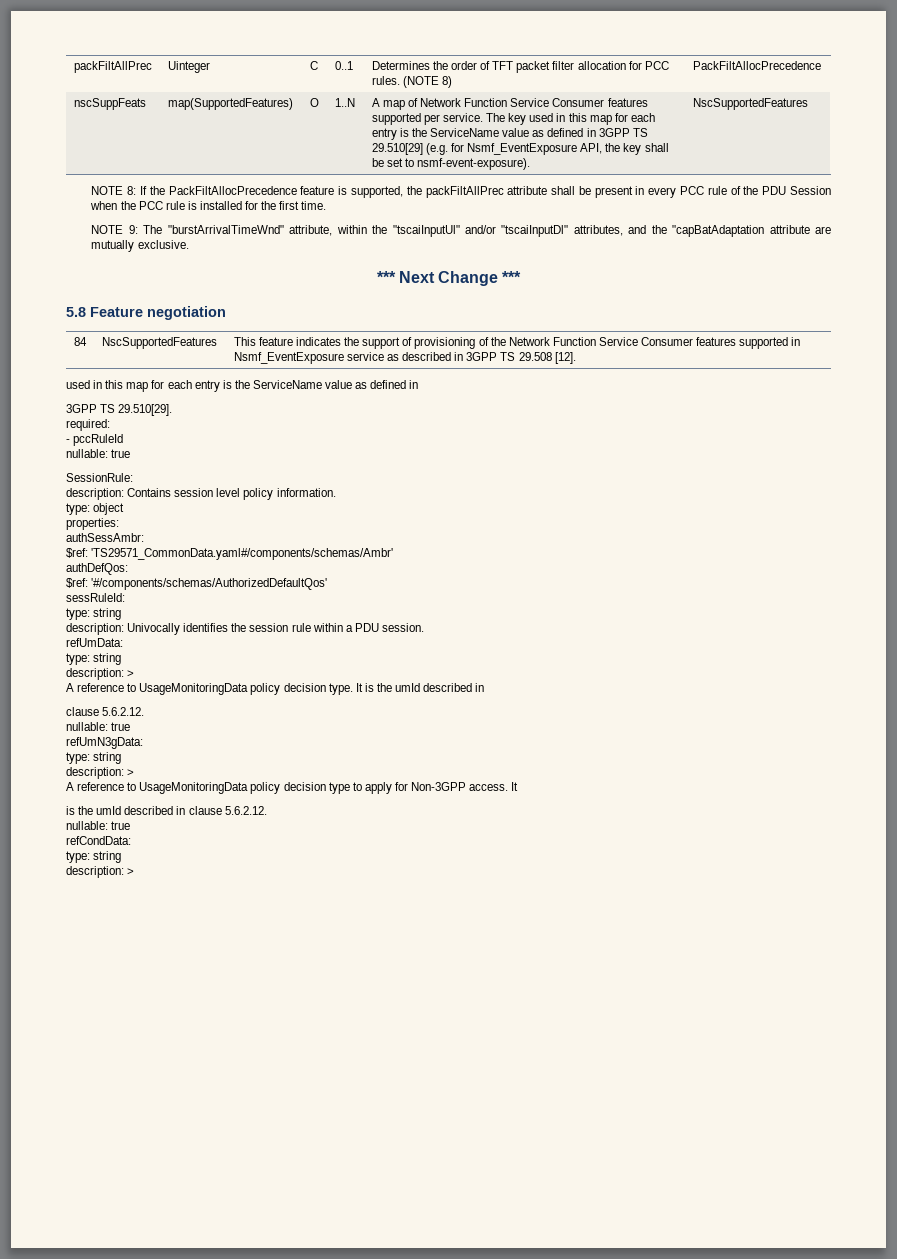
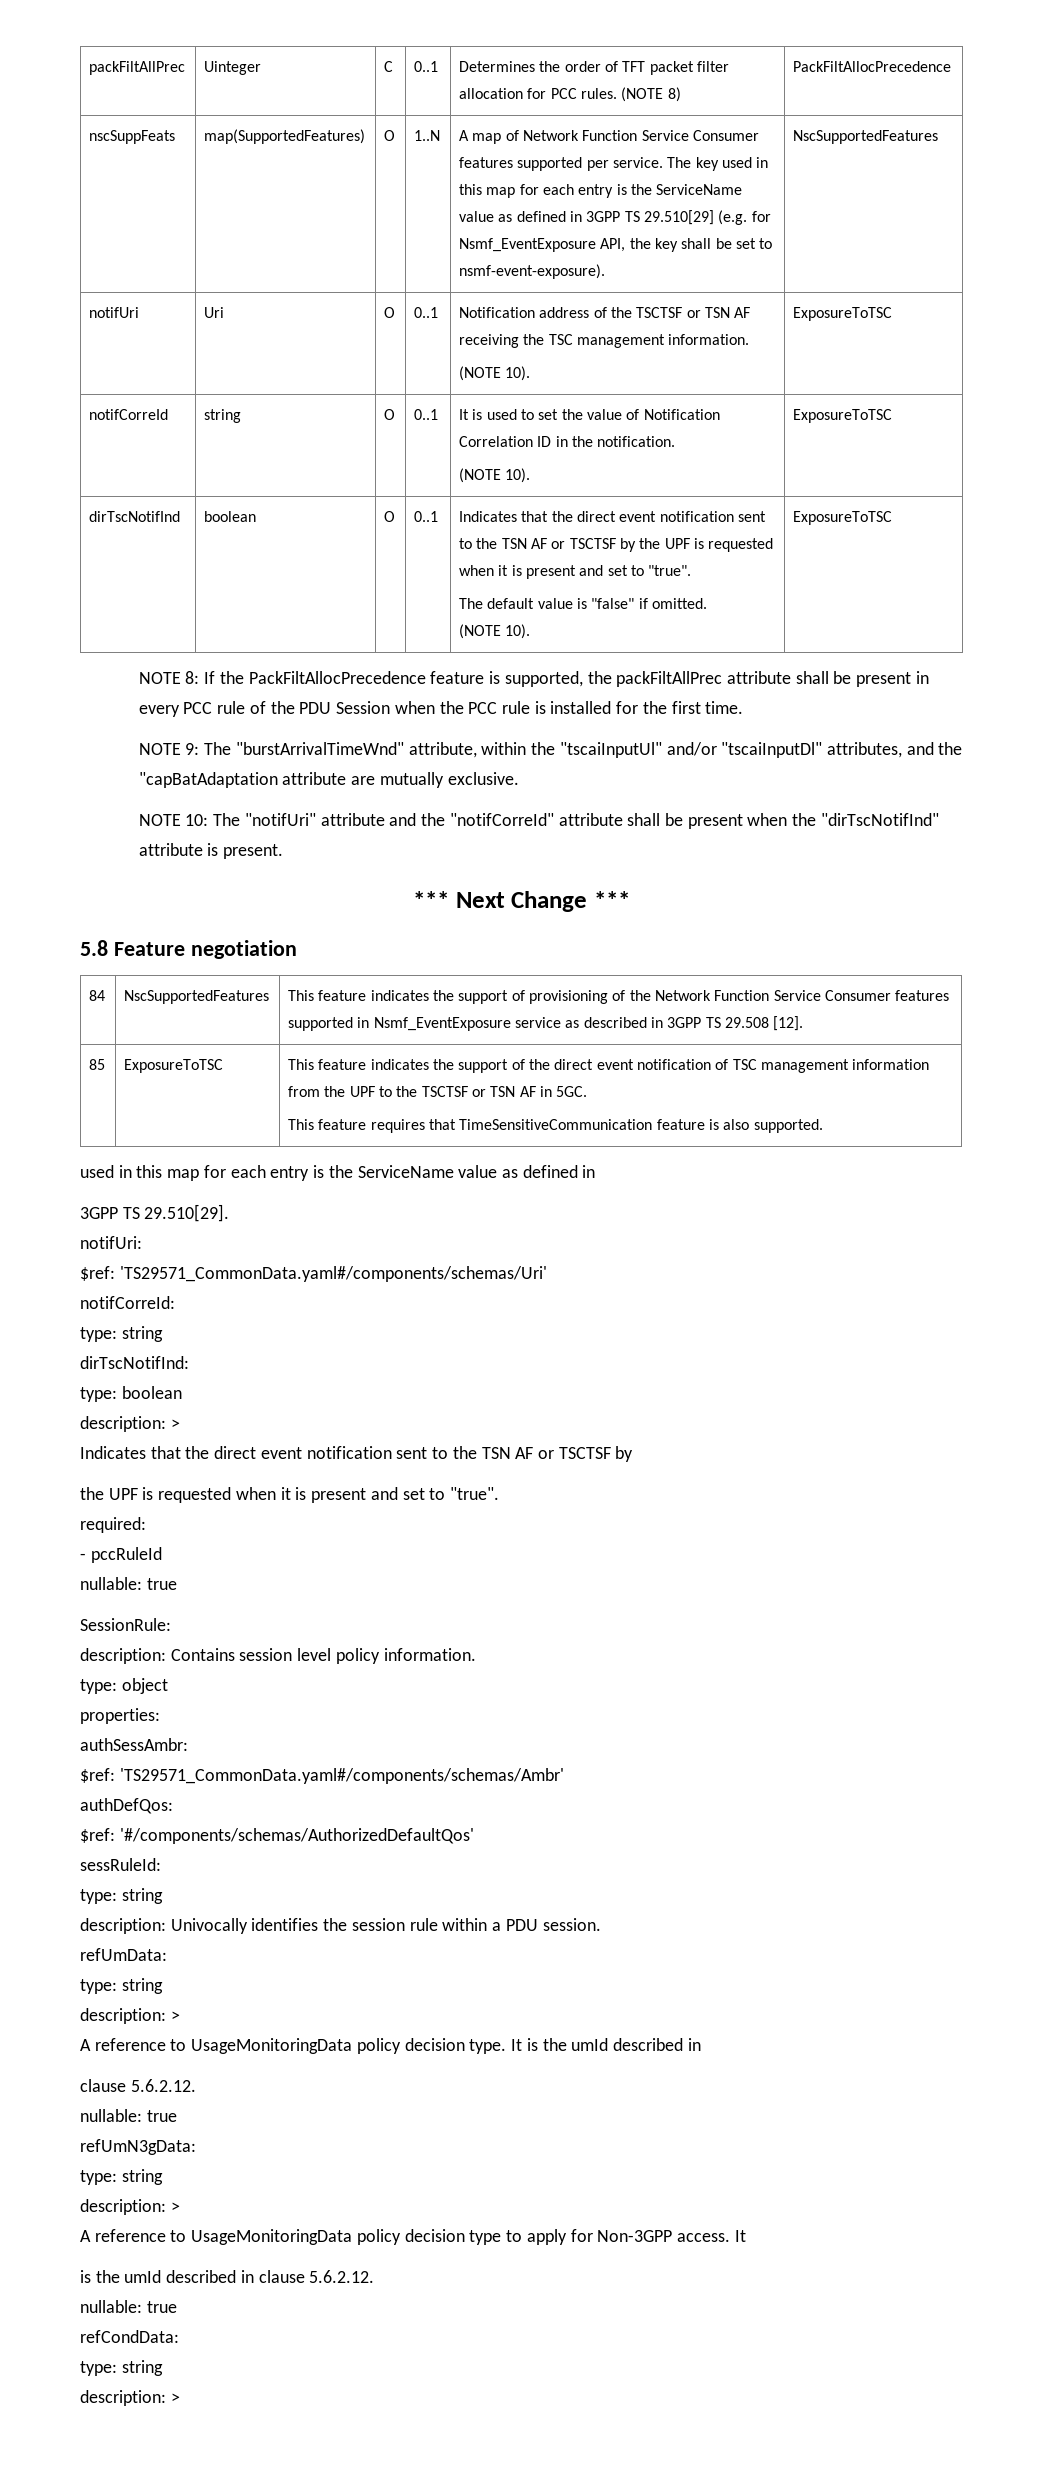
(808, 104) none -> [89,307,140,318] [204,307,225,318] [384,307,396,318] [414,307,439,318] [459,307,751,318] [459,334,750,348] [459,366,531,381] [793,307,893,321] [89,409,169,420] [204,409,242,423] [384,409,396,420] [414,409,439,420] [459,409,720,420] [459,436,676,447] [459,468,531,483] [793,409,893,423] [89,511,181,522] [204,511,257,522] [384,511,396,522] [414,511,439,522] [459,511,767,522] [459,538,774,552] [459,565,692,579] [459,598,708,609] [459,624,531,639] [793,511,893,525] // notifUri | Uri | O | 0..1 | Notification address of the TSCTSF or TSN AF receiving the TSC management information. // (NOTE 10). | ExposureToTSC // notifCorreId | string | O | 0..1 | It is used to set the value of Notification Correlation ID in the notification. // (NOTE 10). | ExposureToTSC // dirTscNotifInd | boolean | O | 0..1 | Indicates that the direct event notification sent to the TSN AF or TSCTSF by the UPF is requested when it is present and set to "true". // The default value is "false" if omitted. // (NOTE 10). | ExposureToTSC
(189, 244) none -> [138,813,939,829] [138,843,284,859] // NOTE 10: The "notifUri" attribute and the "notifCorreId" attribute shall be present when the "dirTscNotifInd" attribute is present.
(576, 358) none -> [89,1059,106,1070] [124,1059,224,1073] [288,1059,930,1073] [288,1086,588,1097] [288,1119,823,1133] // 85 | ExposureToTSC | This feature indicates the support of the direct event notification of TSC management information from the UPF to the TSCTSF or TSN AF in 5GC. // This feature requires that TimeSensitiveCommunication feature is also supported.
(173, 410) none -> [80,1236,142,1249] [80,1266,547,1282] [80,1296,175,1309] [80,1326,163,1342] [80,1356,189,1369] [80,1386,182,1402] [80,1416,180,1432] [80,1446,634,1462] [80,1487,499,1503] // notifUri: // $ref: 'TS29571_CommonData.yaml#/components/schemas/Uri' // notifCorreId: // type: string // dirTscNotifInd: // type: boolean // description: > // Indicates that the direct event notification sent to the TSN AF or TSCTSF by // the UPF is requested when it is present and set to "true".

